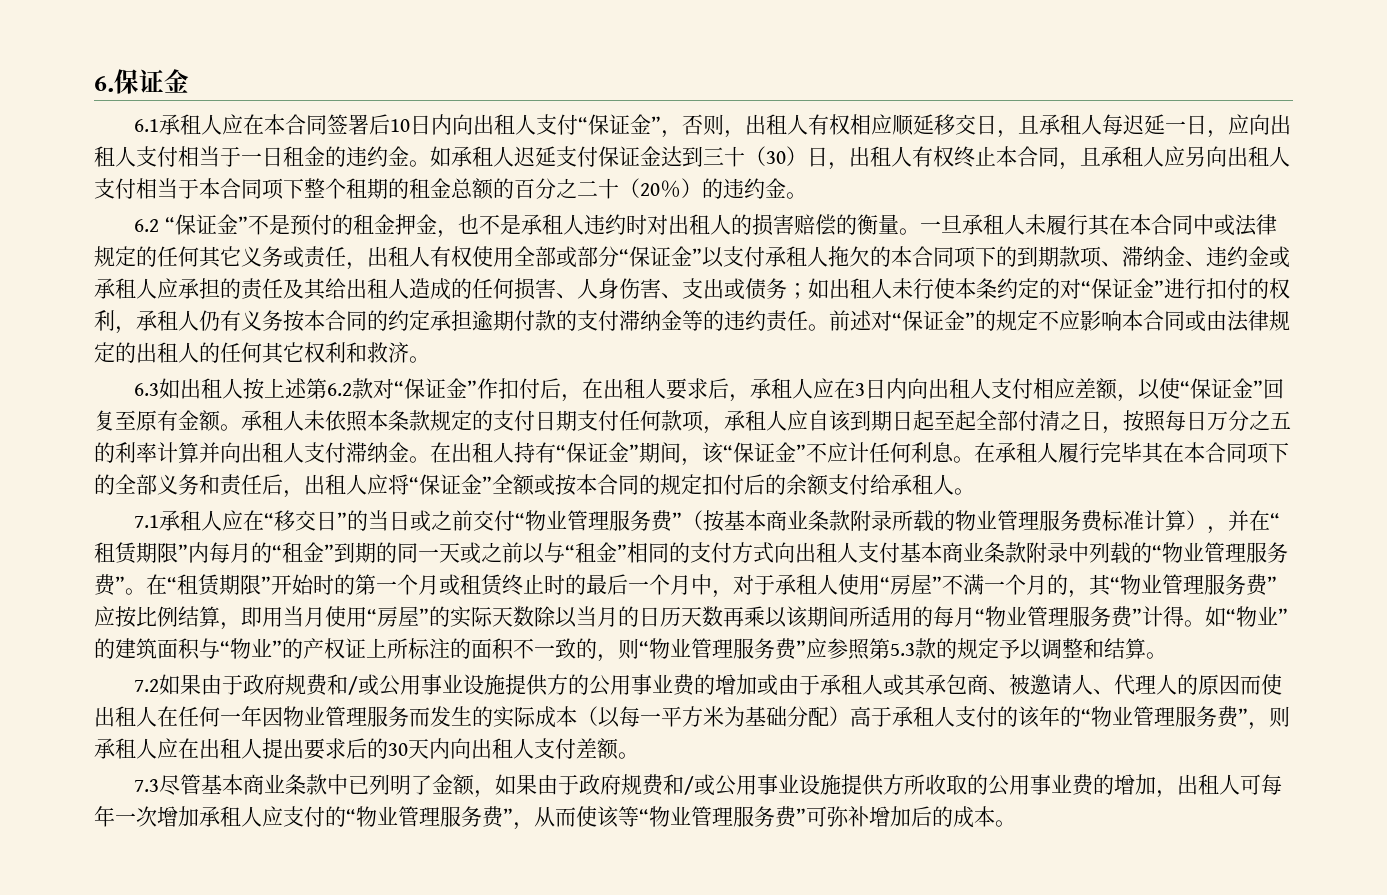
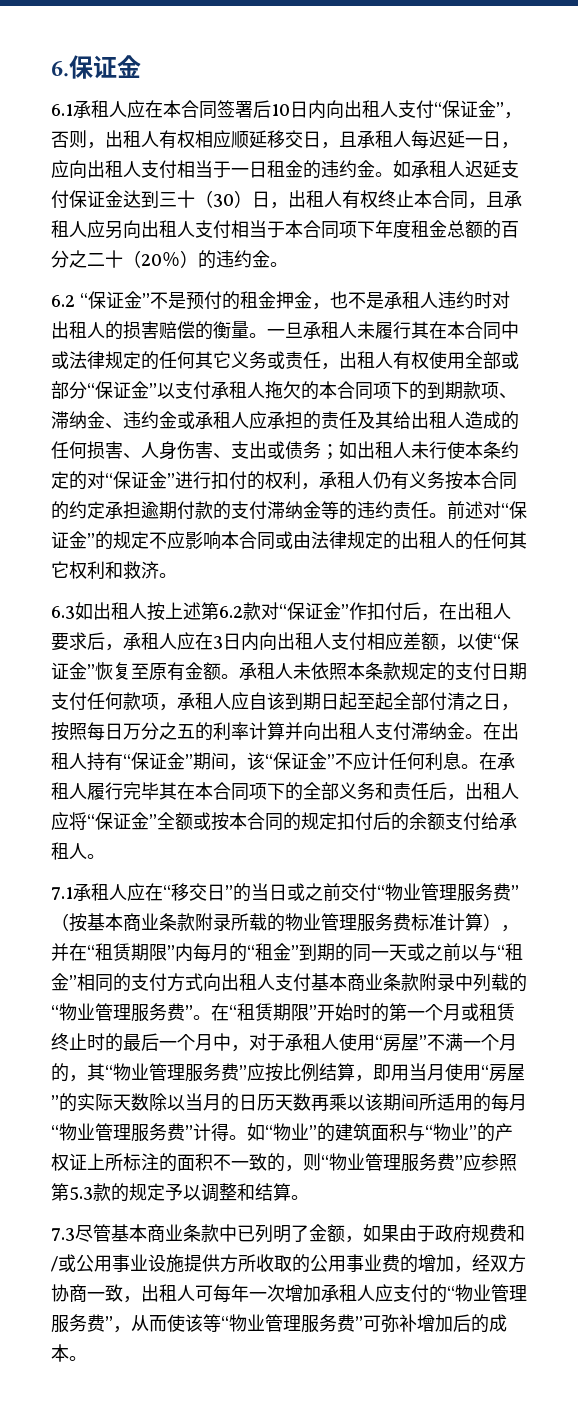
[304,178,409,199] 整个租期的 -> [375,220,411,238] 年度
[1263,379,1285,399] 回 -> [95,662,113,680] 恢
[134,674,1283,696] [94,706,1290,730] [94,738,639,760] // 7.2如果由于政府规费和/或公用事业设施提供方的公用事业费的增加或由于承租人或其承包商、被邀请人、代理人的原因而使出租人在任何一年因物业管理服务而发生的实际成本（以每一平方米为基础分配）高于承租人支付的该年的“物业管理服务费”，则承租人应在出租人提出要求后的30天内向出租人支付差额。 -> (309, 1197) none
(1178, 794) none -> [472,1254,526,1273] [51,1284,141,1303] 经双方协商一致，

